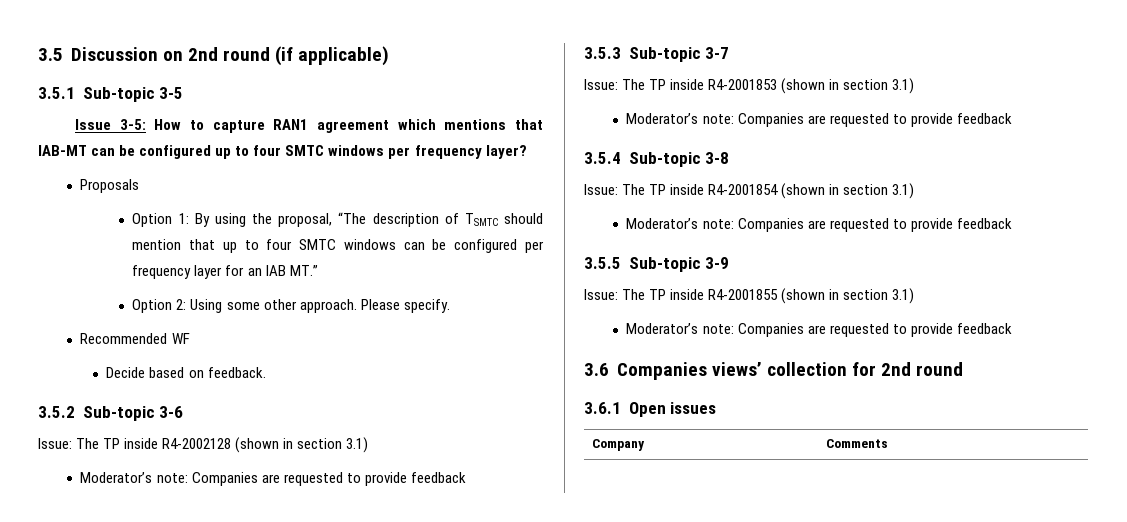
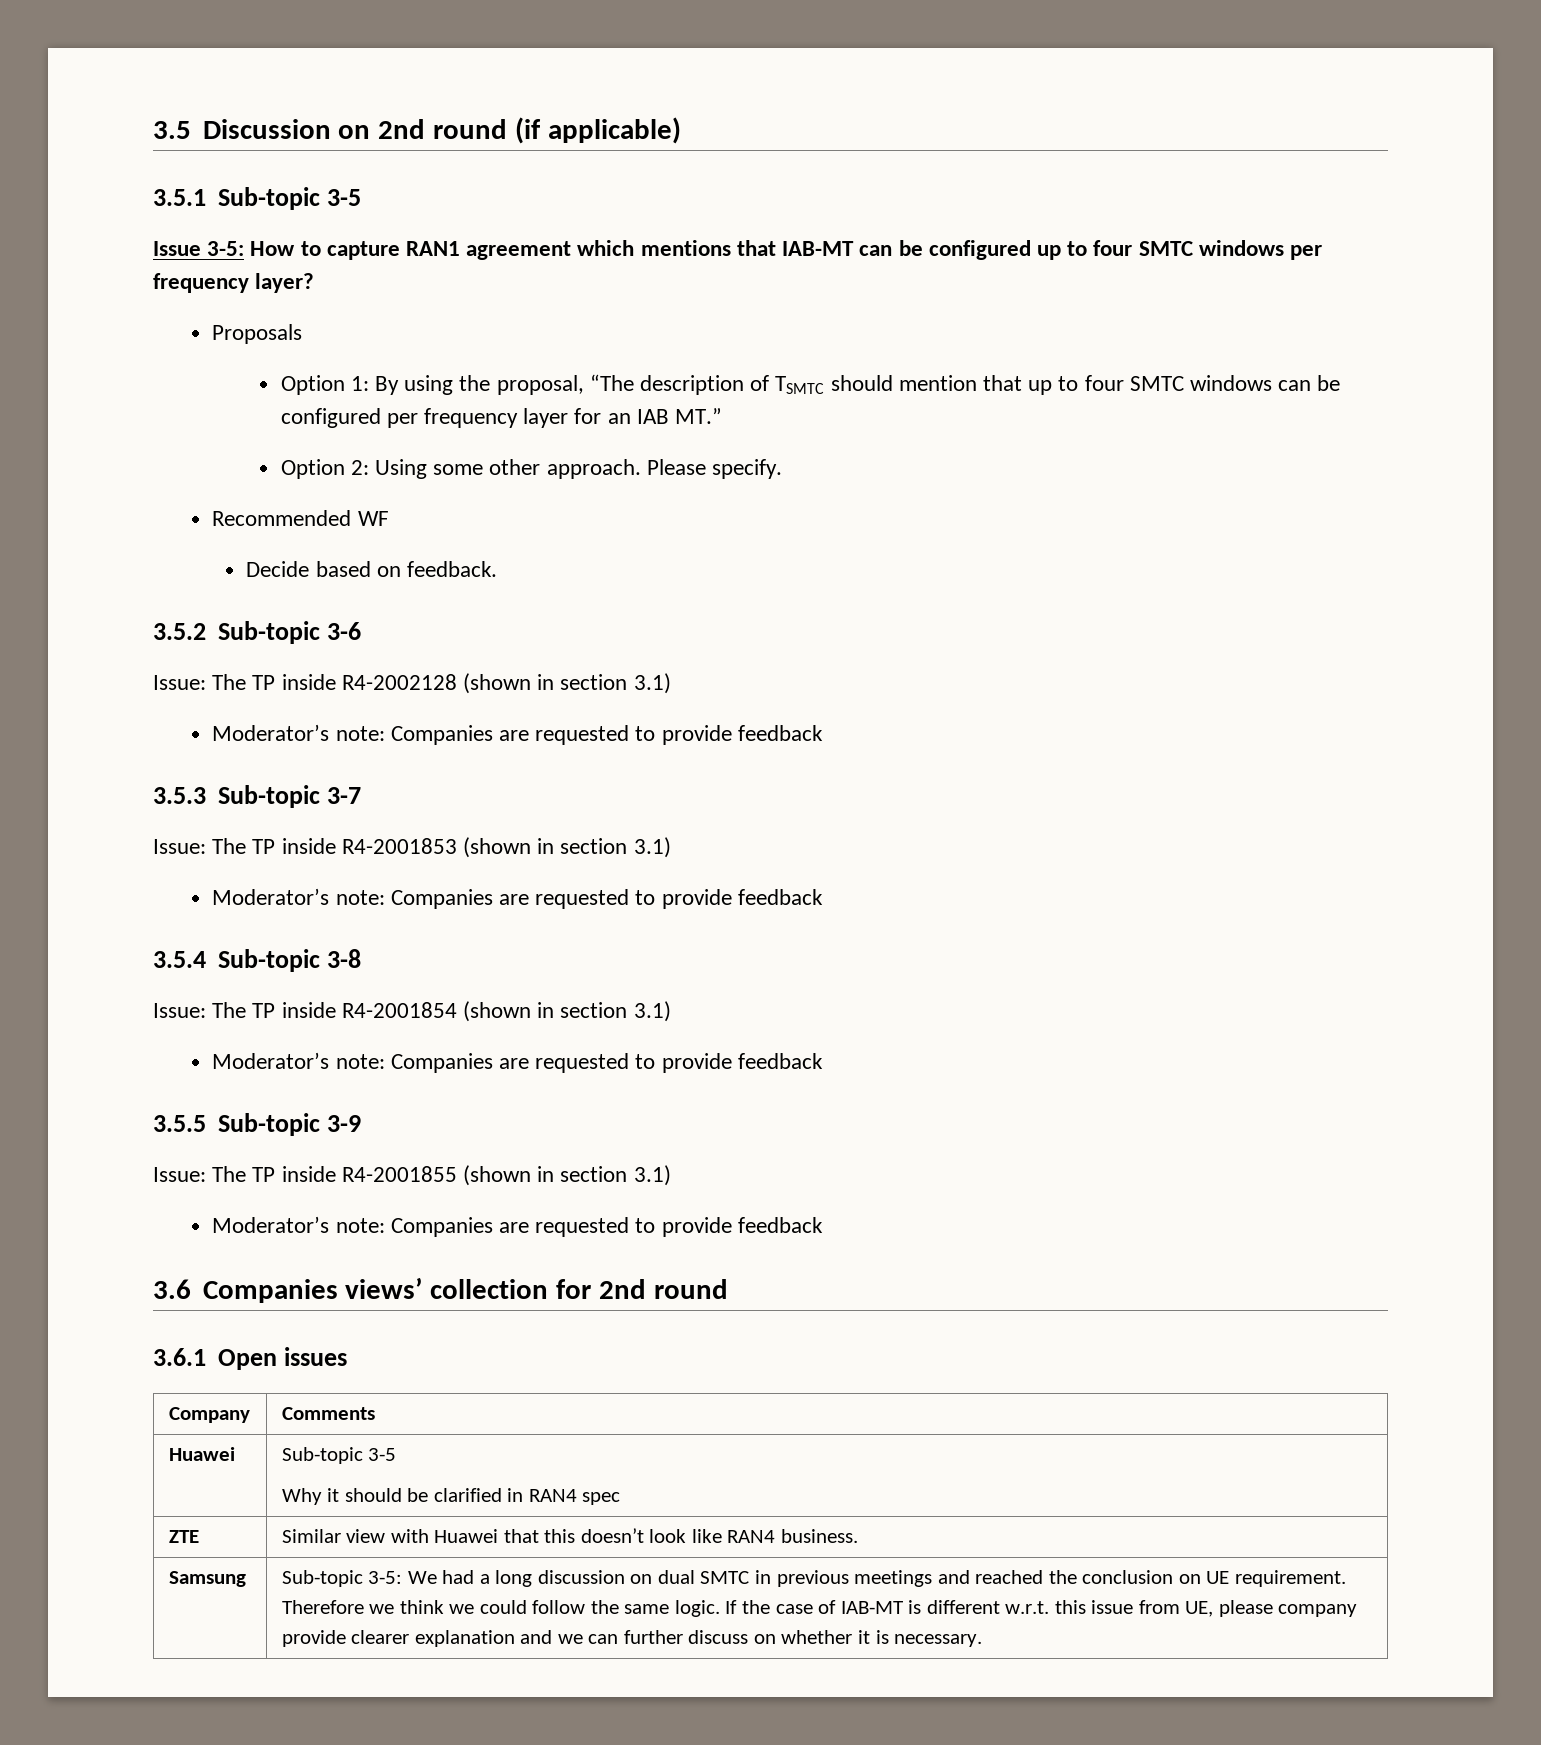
(888, 443) none -> [168,1447,235,1461] [281,1447,397,1464] [281,1488,621,1505] [168,1530,199,1543] [281,1528,859,1543] [168,1571,246,1587] [281,1570,1346,1587] [281,1600,1358,1617] [281,1630,983,1647] // Huawei | Sub-topic 3-5 // Why it should be clarified in RAN4 spec // ZTE | Similar view with Huawei that this doesn’t look like RAN4 business. // Samsung | Sub-topic 3-5: We had a long discussion on dual SMTC in previous meetings and reached the conclusion on UE requirement. Therefore we think we could follow the same logic. If the case of IAB-MT is different w.r.t. this issue from UE, please company provide clearer explanation and we can further discuss on whether it is necessary.

